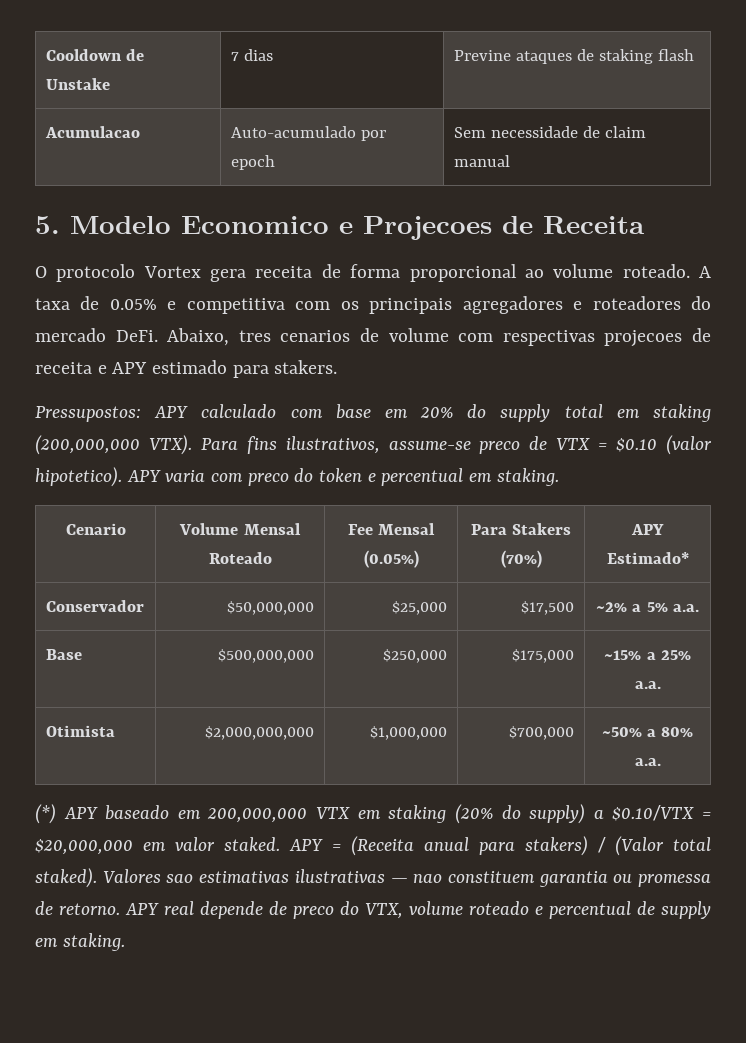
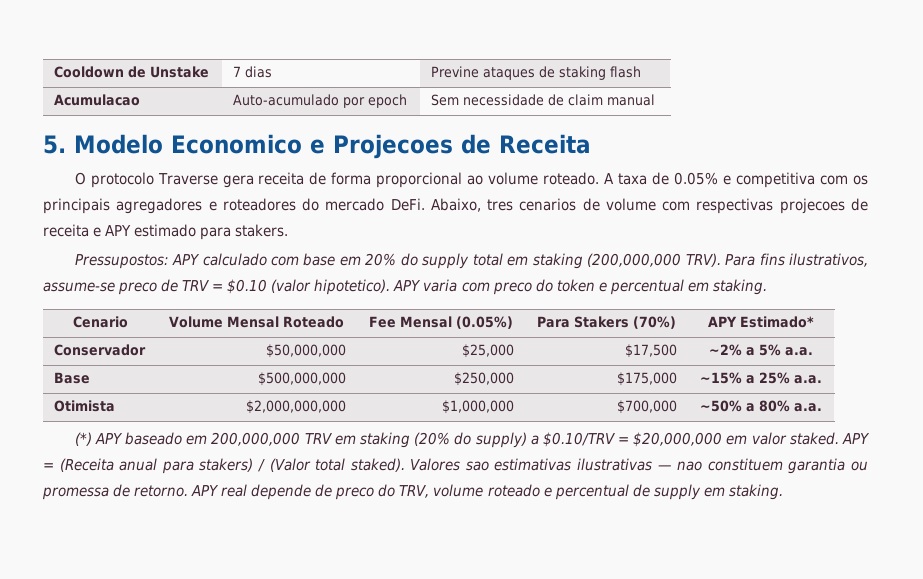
[143,266,201,278] Vortex -> [157,173,218,185] Traverse
[148,435,192,455] VTX). -> [685,253,721,267] TRV).
[556,438,591,450] VTX -> [182,280,211,291] TRV
[316,807,351,819] VTX -> [304,433,333,444] TRV
[612,805,695,821] $0.10/VTX -> [542,432,616,447] $0.10/TRV
[365,903,403,919] VTX, -> [399,485,430,498] TRV,

